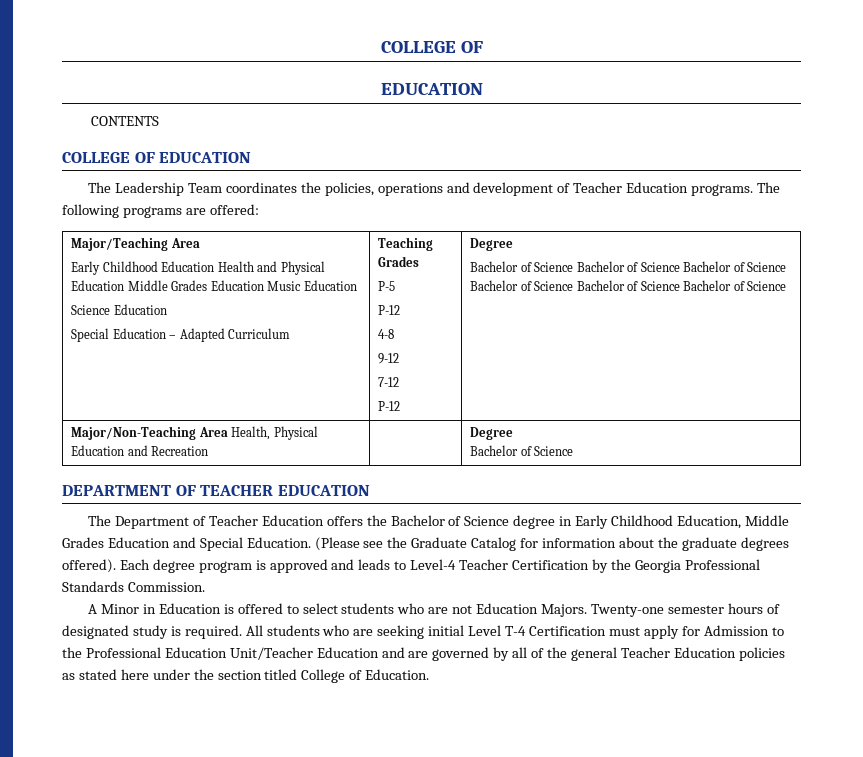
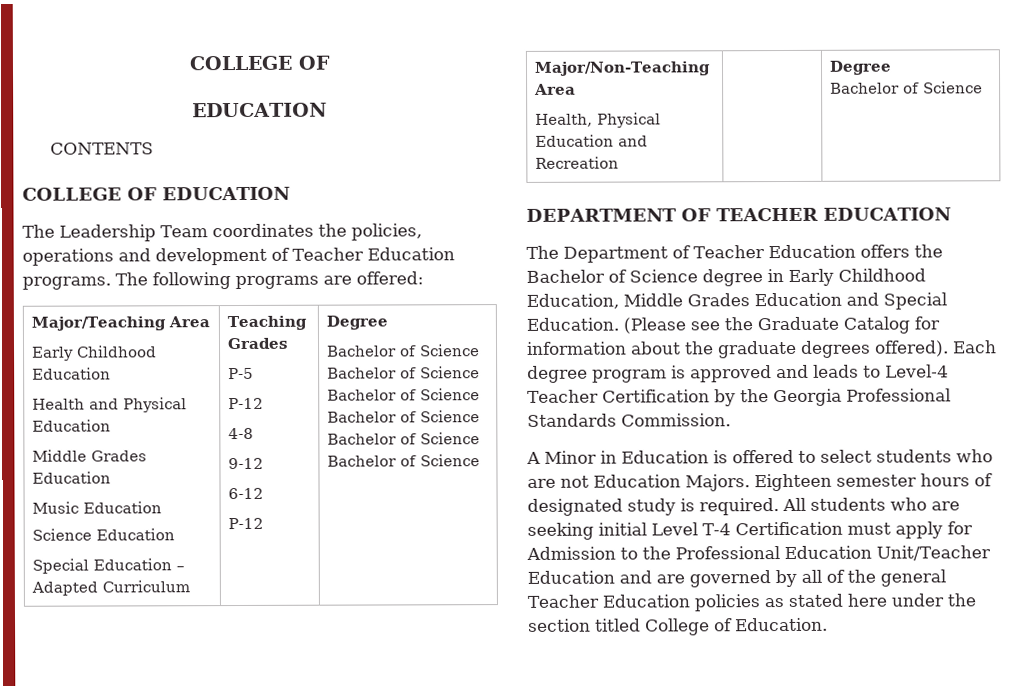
(215, 266) none -> (112, 373) //
[127,280,264,291] Middle Grades Education -> [32,449,148,462] [32,471,112,484] // Middle Grades Education //
[378,377,400,387] 7-12 -> [228,487,265,500] 6-12
(228, 432) none -> (577, 89) //
[590,604,664,617] Twenty-one -> [754,473,832,492] Eighteen

